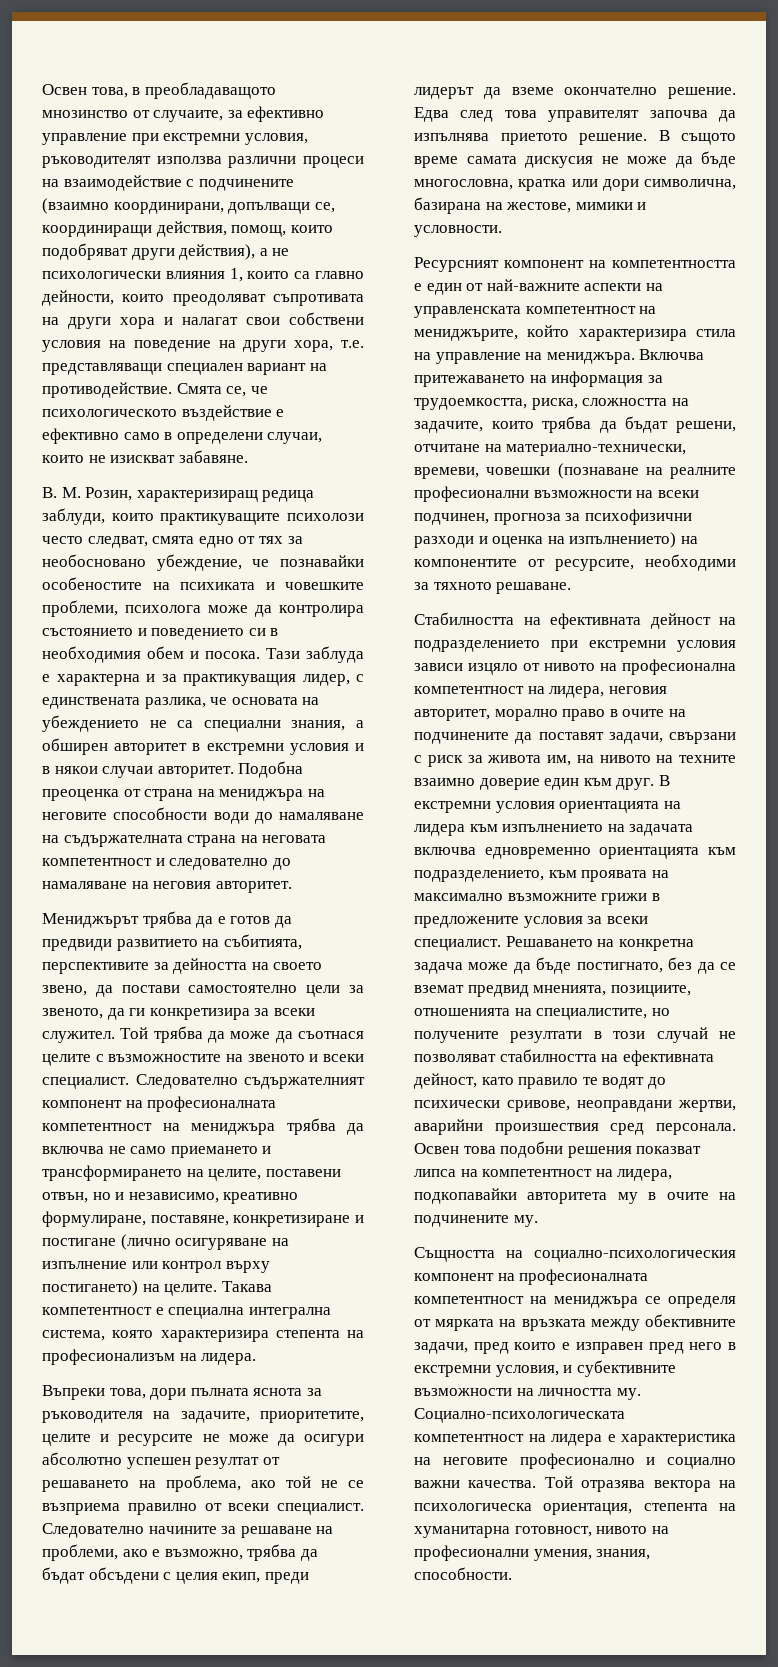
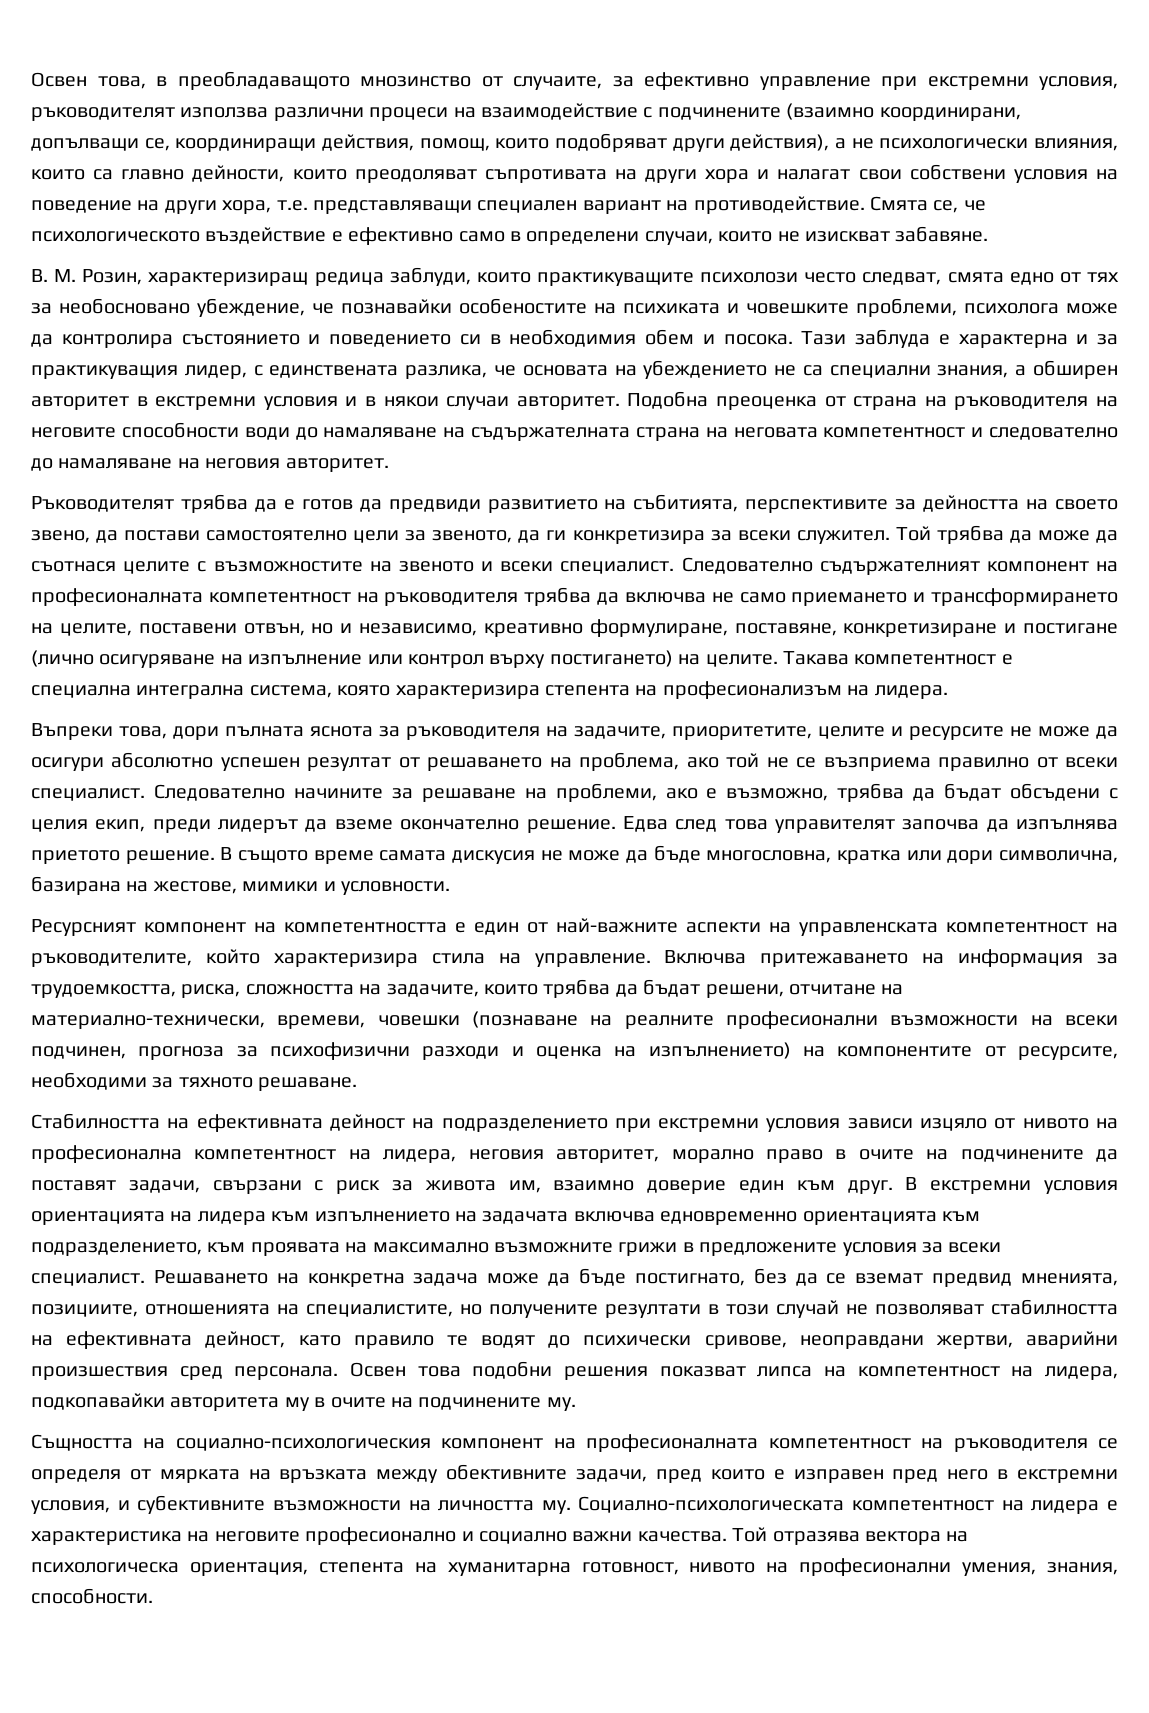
[165,268,243,282] влияния 1, -> [1034,138,1118,151] влияния,
[219,789,304,801] мениджъра -> [954,396,1089,410] ръководителя
[42,913,139,928] Мениджърът -> [31,496,174,512] Ръководителят
[191,1123,275,1135] мениджъра -> [384,592,519,606] ръководителя
[414,329,518,341] мениджърите, -> [31,953,192,967] ръководителите,
[435,352,635,364] управление на мениджъра. -> [534,953,651,967] управление.
[576,755,736,763] на нивото на техните -> (541, 1186) none
[554,1296,638,1308] мениджъра -> [953,1438,1088,1452] ръководителя

